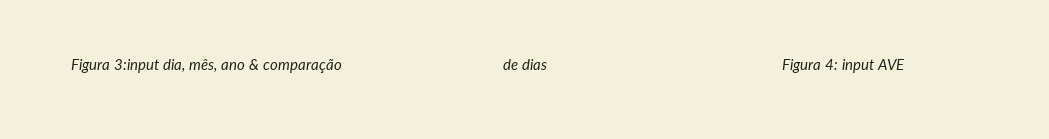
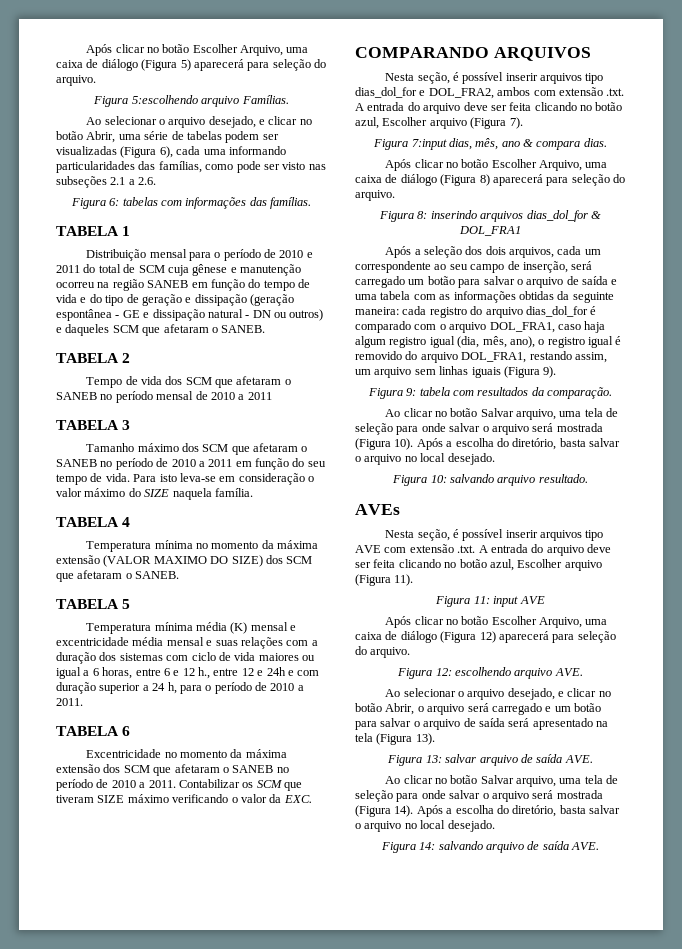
[71,59,547,73] [781,59,905,73] Figura 3:input dia, mês, ano & comparação de dias // Figura 4: input AVE -> [86,44,309,56] [56,59,326,71] [56,75,96,86] [93,95,289,107] [86,116,312,128] [56,131,279,143] [56,146,286,158] [56,161,326,173] [56,176,157,188] [70,197,312,209] [56,226,131,236] [86,249,313,261] [56,264,301,276] [56,279,310,291] [56,294,294,306] [56,309,324,321] [56,324,266,336] [56,353,131,363] [86,376,291,388] [56,391,272,403] [56,420,131,430] [86,443,308,455] [56,458,326,470] [56,473,314,485] [56,488,253,500] [56,517,131,527] [86,540,319,552] [56,555,313,567] [56,570,180,582] [56,599,131,609] [86,622,297,634] [56,637,318,649] [56,652,315,664] [56,667,320,679] [56,682,304,694] [56,698,83,706] [56,726,131,736] [86,749,287,758] [56,764,289,776] [56,779,302,791] [56,794,312,803] [355,47,591,61] [385,72,604,84] [355,87,625,99] [355,102,623,114] [355,117,523,129] [373,138,607,150] [385,159,608,171] [355,174,625,186] [355,190,395,201] [379,210,601,222] [459,226,521,236] [385,246,601,258] [355,261,593,273] [355,276,618,288] [355,291,614,303] [355,306,597,318] [355,321,606,333] [355,336,622,348] [355,351,607,363] [355,366,557,378] [367,387,613,399] [385,408,619,420] [355,423,603,435] [355,438,620,450] [355,453,495,465] [392,474,588,486] [355,504,400,515] [385,529,604,541] [355,544,611,556] [355,559,602,571] [355,574,414,586] [435,596,545,607] [385,616,608,628] [355,631,616,643] [355,646,411,658] [397,667,583,679] [385,688,611,700] [355,703,601,715] [355,718,608,730] [355,733,435,745] [387,754,593,766] [385,775,619,787] [355,790,603,802] [355,805,620,817] [355,820,495,832] [380,841,600,853] Após clicar no botão Escolher Arquivo, uma caixa de diálogo (Figura 5) aparecerá para seleção do arquivo. // Figura 5:escolhendo arquivo Famílias. // Ao selecionar o arquivo desejado, e clicar no botão Abrir, uma série de tabelas podem ser visualizadas (Figura 6), cada uma informando particularidades das famílias, como pode ser visto nas subseções 2.1 a 2.6. // Figura 6: tabelas com informações das famílias. // TABELA 1 // Distribuição mensal para o período de 2010 e 2011 do total de SCM cuja gênese e manutenção ocorreu na região SANEB em função do tempo de vida e do tipo de geração e dissipação (geração espontânea - GE e dissipação natural - DN ou outros) e daqueles SCM que afetaram o SANEB. // TABELA 2 // Tempo de vida dos SCM que afetaram o SANEB no período mensal de 2010 a 2011 // TABELA 3 // Tamanho máximo dos SCM que afetaram o SANEB no período de 2010 a 2011 em função do seu tempo de vida. Para isto leva-se em consideração o valor máximo do SIZE naquela família. // TABELA 4 // Temperatura mínima no momento da máxima extensão (VALOR MAXIMO DO SIZE) dos SCM que afetaram o SANEB. // TABELA 5 // Temperatura mínima média (K) mensal e excentricidade média mensal e suas relações com a duração dos sistemas com ciclo de vida maiores ou igual a 6 horas, entre 6 e 12 h., entre 12 e 24h e com duração superior a 24 h, para o período de 2010 a 2011. // TABELA 6 // Excentricidade no momento da máxima extensão dos SCM que afetaram o SANEB no período de 2010 a 2011. Contabilizar os SCM que tiveram SIZE máximo verificando o valor da EXC. // COMPARANDO ARQUIVOS // Nesta seção, é possível inserir arquivos tipo dias_dol_for e DOL_FRA2, ambos com extensão .txt. A entrada do arquivo deve ser feita clicando no botão azul, Escolher arquivo (Figura 7). // Figura 7:input dias, mês, ano & compara dias. // Após clicar no botão Escolher Arquivo, uma caixa de diálogo (Figura 8) aparecerá para seleção do arquivo. // Figura 8: inserindo arquivos dias_dol_for & DOL_FRA1 // Após a seleção dos dois arquivos, cada um correspondente ao seu campo de inserção, será carregado um botão para salvar o arquivo de saída e uma tabela com as informações obtidas da seguinte maneira: cada registro do arquivo dias_dol_for é comparado com o arquivo DOL_FRA1, caso haja algum registro igual (dia, mês, ano), o registro igual é removido do arquivo DOL_FRA1, restando assim, um arquivo sem linhas iguais (Figura 9). // Figura 9: tabela com resultados da comparação. // Ao clicar no botão Salvar arquivo, uma tela de seleção para onde salvar o arquivo será mostrada (Figura 10). Após a escolha do diretório, basta salvar o arquivo no local desejado. // Figura 10: salvando arquivo resultado. // AVEs // Nesta seção, é possível inserir arquivos tipo AVE com extensão .txt. A entrada do arquivo deve ser feita clicando no botão azul, Escolher arquivo (Figura 11). // Figura 11: input AVE // Após clicar no botão Escolher Arquivo, uma caixa de diálogo (Figura 12) aparecerá para seleção do arquivo. // Figura 12: escolhendo arquivo AVE. // Ao selecionar o arquivo desejado, e clicar no botão Abrir, o arquivo será carregado e um botão para salvar o arquivo de saída será apresentado na tela (Figura 13). // Figura 13: salvar arquivo de saída AVE. // Ao clicar no botão Salvar arquivo, uma tela de seleção para onde salvar o arquivo será mostrada (Figura 14). Após a escolha do diretório, basta salvar o arquivo no local desejado. // Figura 14: salvando arquivo de saída AVE.

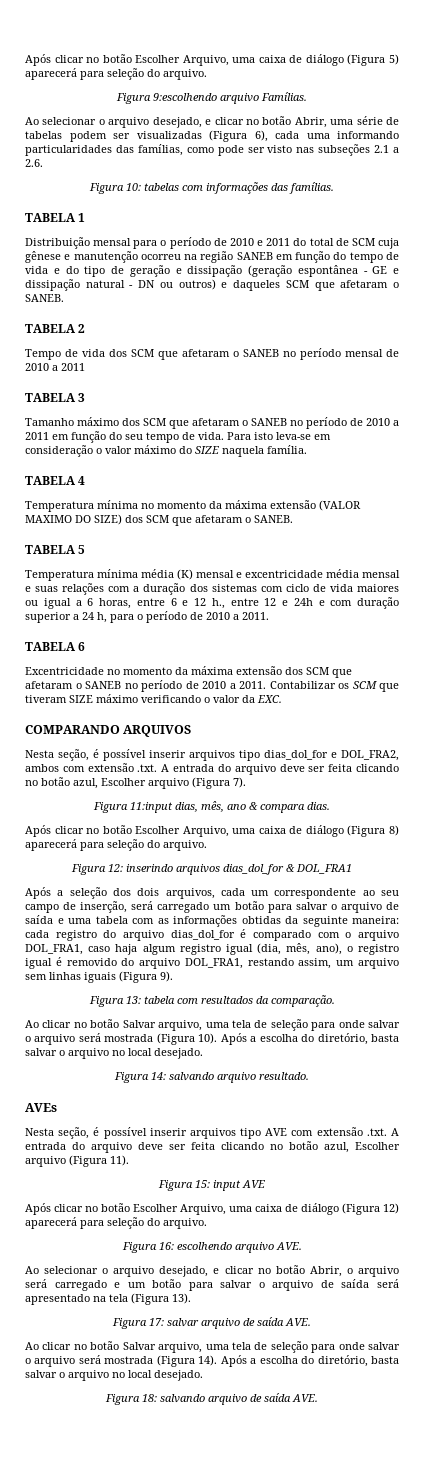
[131,95,198,104] 5:escolhendo -> [153,93,217,101] 9:escolhendo
[109,198,120,206] 6: -> [126,183,141,191] 10:
[411,139,447,150] 7:input -> [130,802,173,813] 11:input
[417,211,428,219] 8: -> [108,864,123,872] 12:
[406,388,417,396] 9: -> [125,996,141,1004] 13:
[430,475,447,483] 10: -> [151,1072,166,1080] 14:
[473,596,490,604] 11: -> [195,1180,210,1188] 15:
[435,668,452,676] 12: -> [158,1242,174,1250] 16:
[425,755,442,763] 13: -> [149,1318,164,1326] 17:
[419,842,436,850] 14: -> [142,1394,157,1402] 18:

